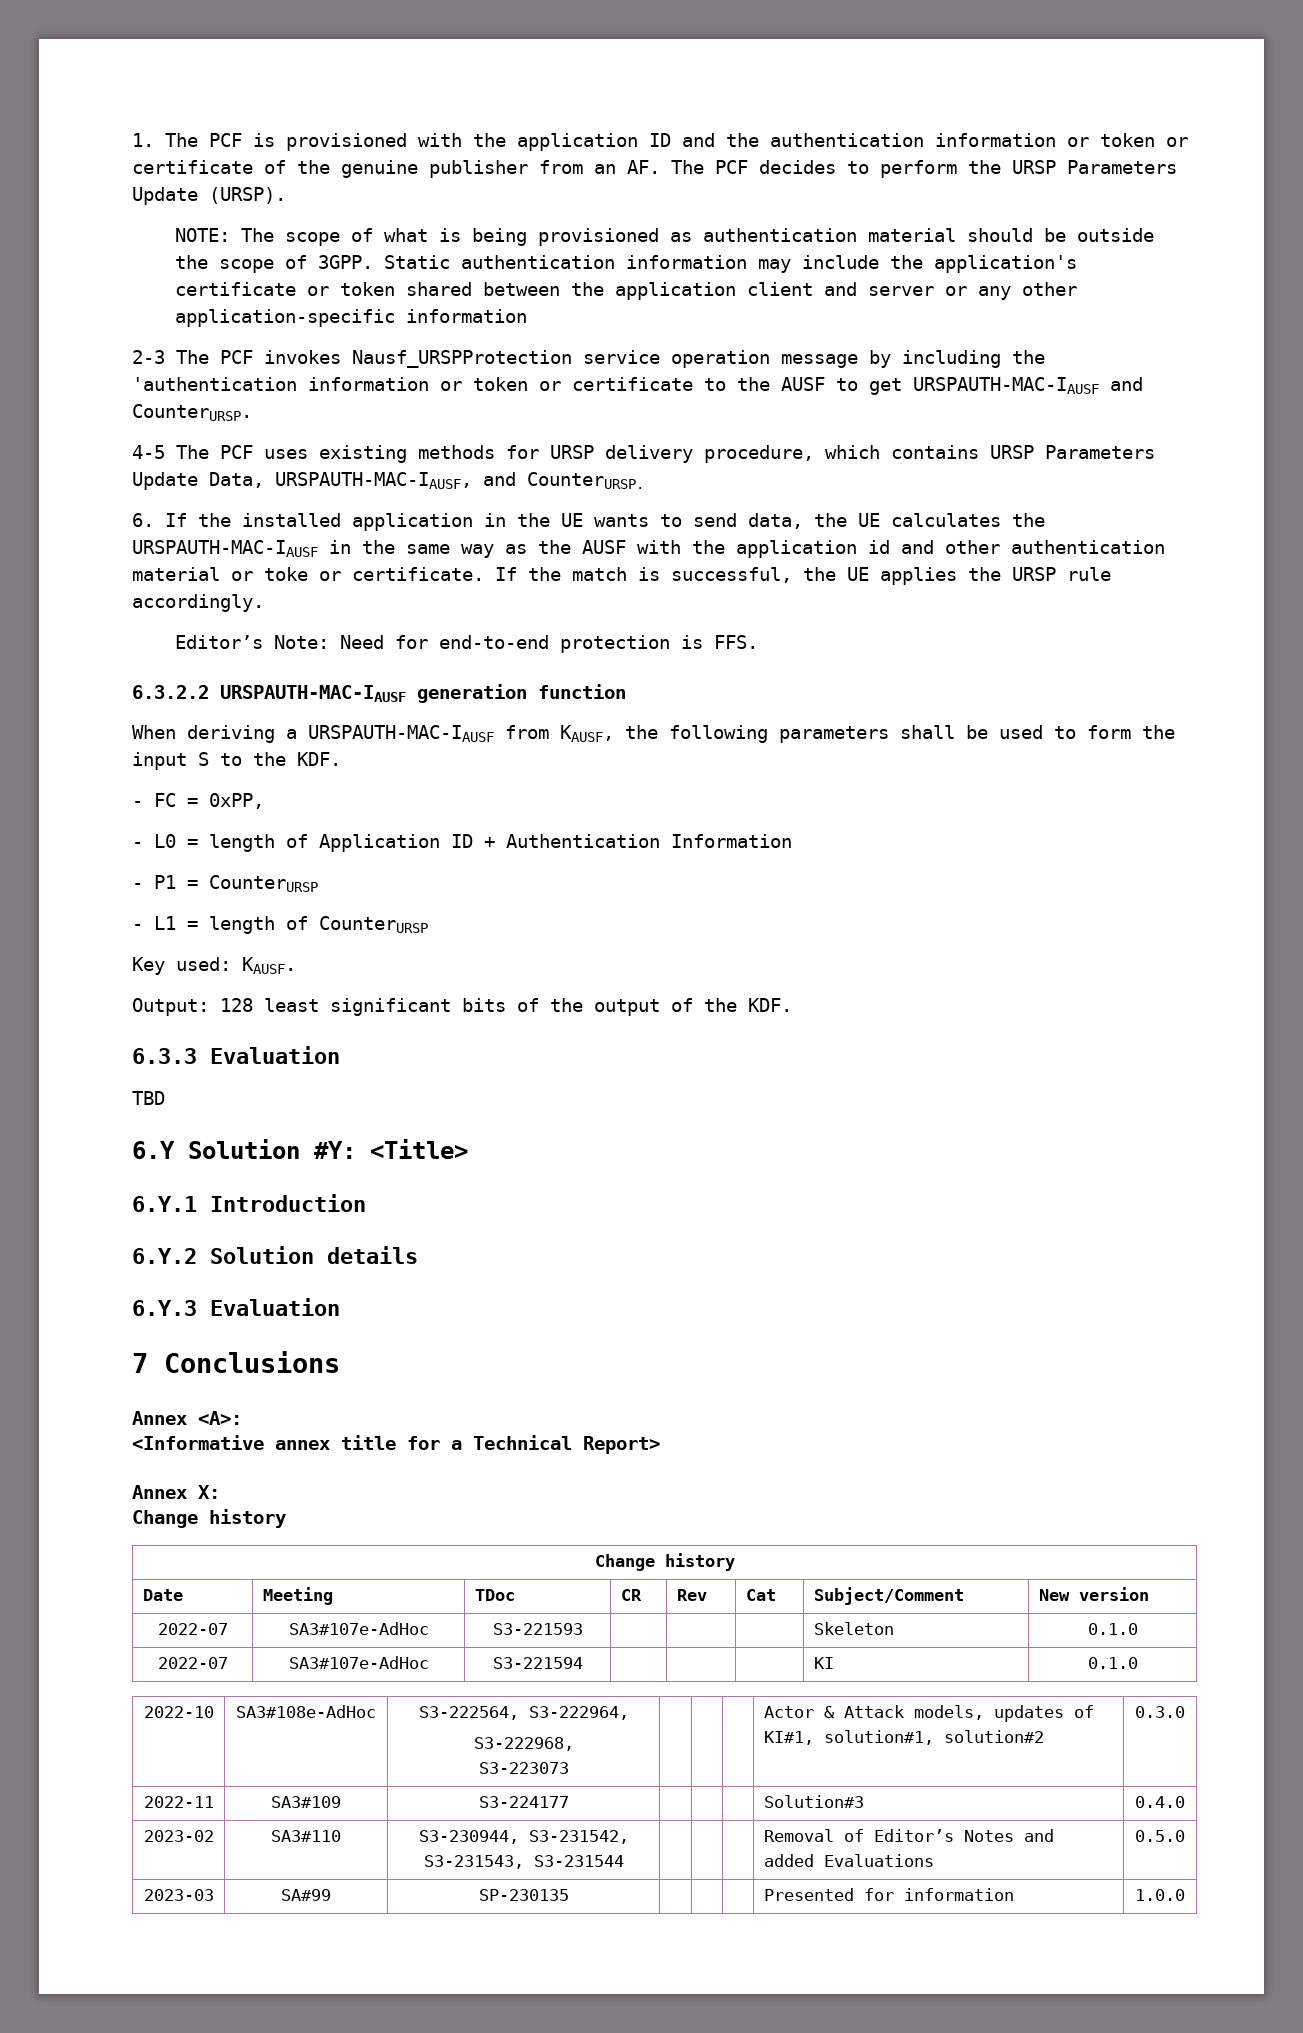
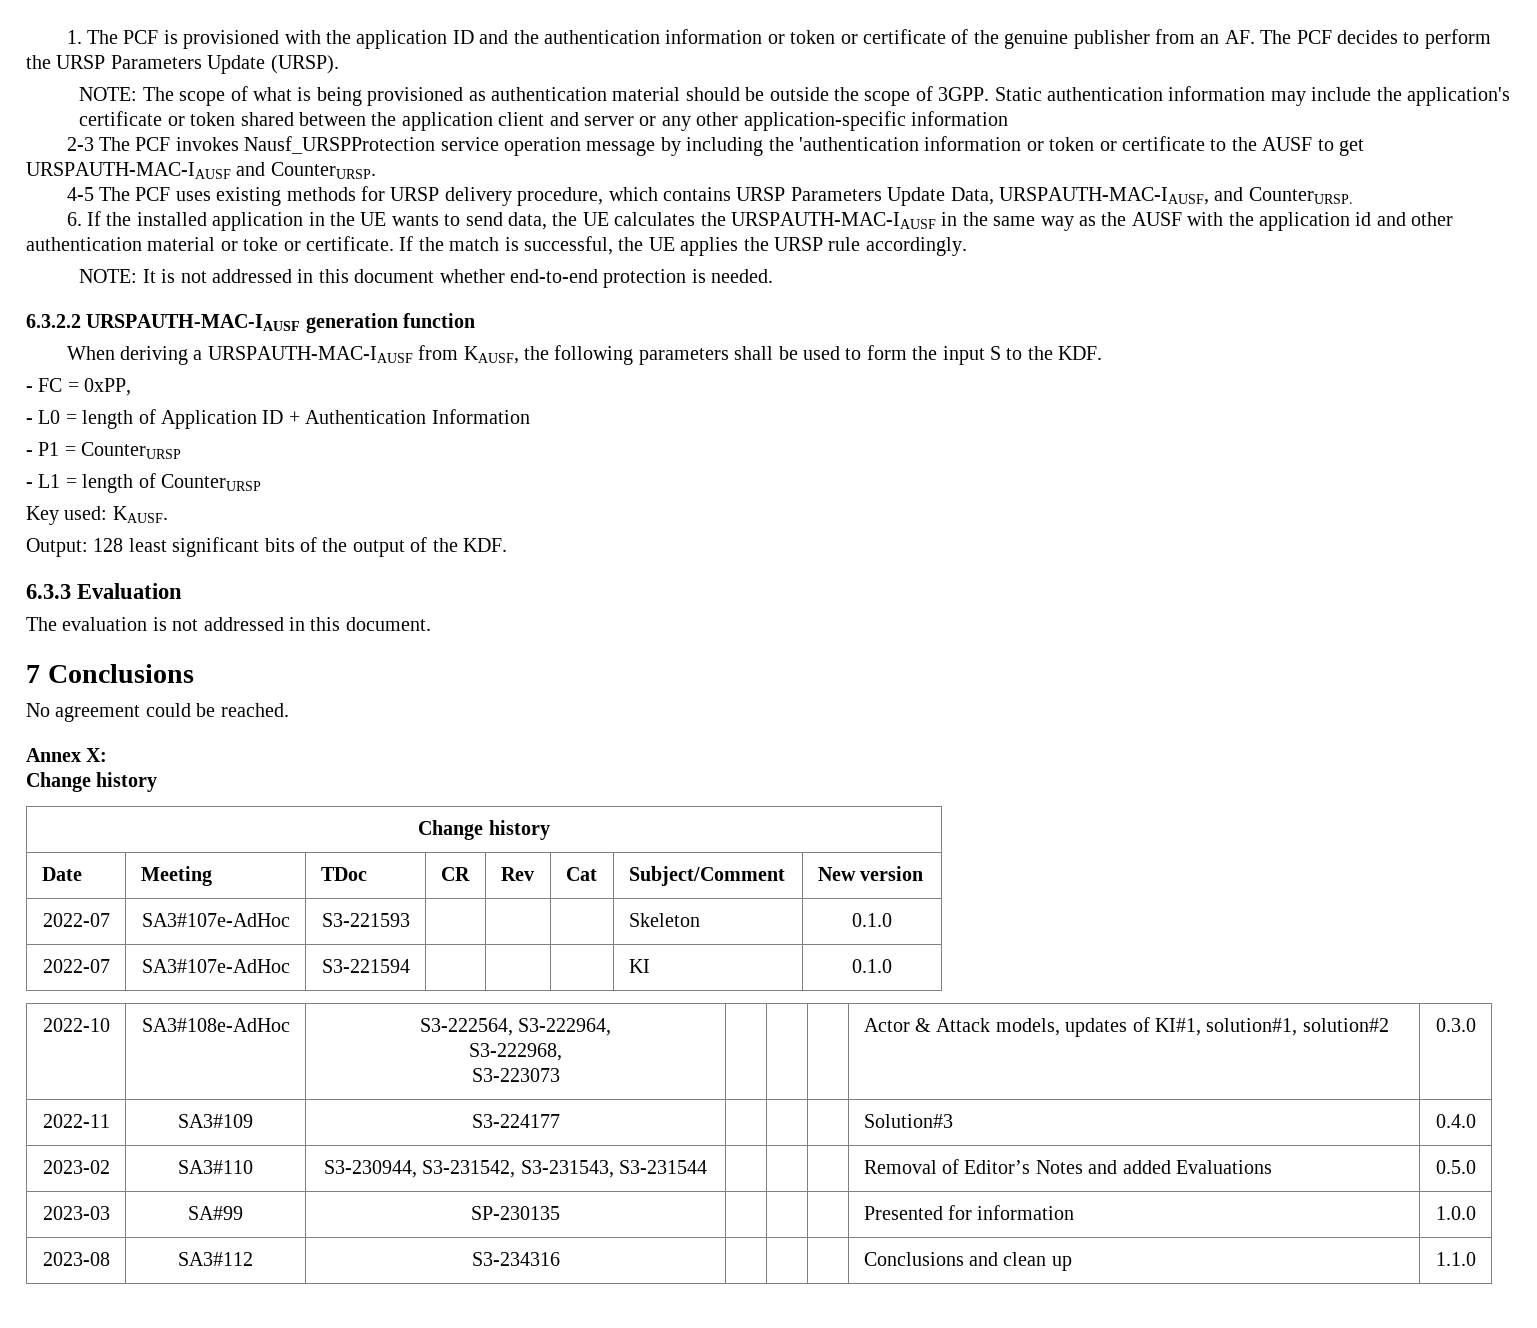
[175,635,429,649] Editor’s Note: Need for -> [79,269,505,283] NOTE: It is not addressed in this document whether
[714,635,759,649] FFS. -> [711,269,774,283] needed.
[132,1091,165,1105] [132,1139,468,1159] [132,1194,366,1212] [132,1246,418,1264] [132,1298,340,1316] [132,1351,340,1373] [132,1411,242,1425] [132,1435,660,1454] TBD // 6.Y Solution #Y: <Title> // 6.Y.1 Introduction // 6.Y.2 Solution details // 6.Y.3 Evaluation // 7 Conclusions // Annex <A>: // <Informative annex title for a Technical Report> -> [26,617,431,631] [26,664,194,683] [26,703,289,722] The evaluation is not addressed in this document. // 7 Conclusions // No agreement could be reached.
(1185, 1895) none -> [42,1252,110,1266] [178,1252,253,1266] [471,1252,560,1266] [863,1252,1072,1271] [1435,1252,1476,1266] // 2023-08 | SA3#112 | S3-234316 | | | | Conclusions and clean up | 1.1.0

